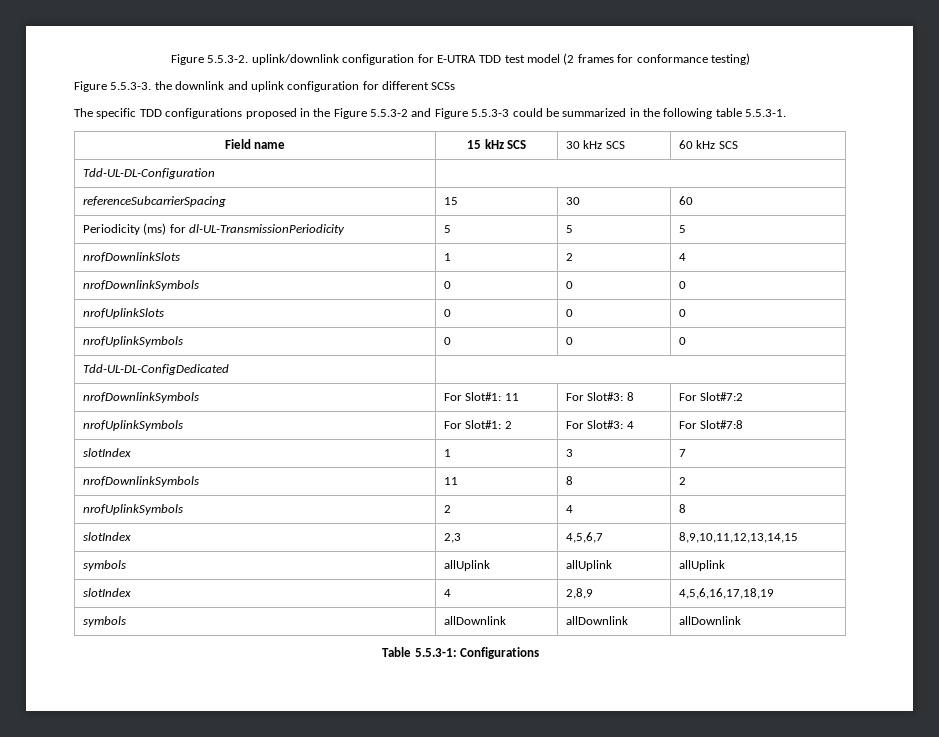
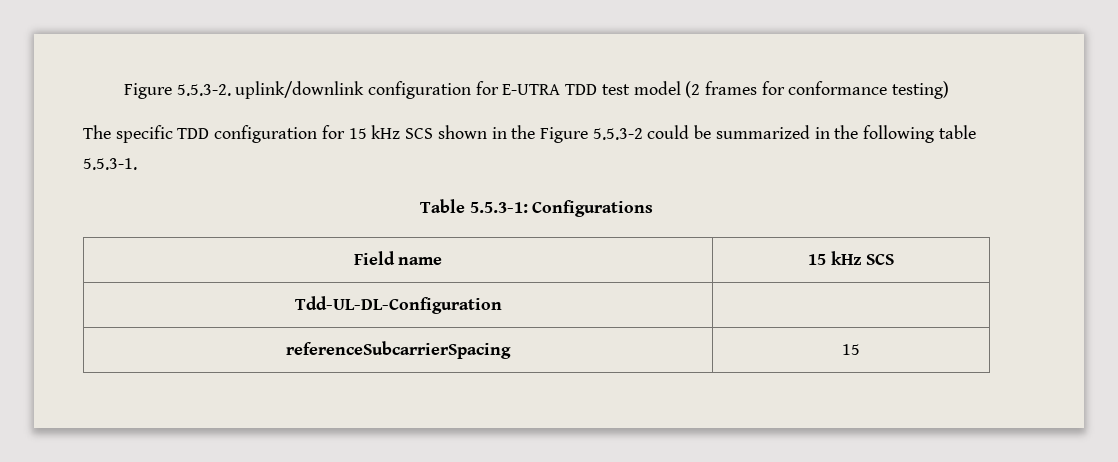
[74,81,456,92] [74,108,297,119] Figure 5.5.3-3. the downlink and uplink configuration for different SCSs // The specific TDD configurations proposed -> [83,125,487,143] The specific TDD configuration for 15 kHz SCS shown
[411,108,510,119] and Figure 5.5.3-3 -> (643, 134) none
(787, 113) none -> [419,199,654,217] // Table 5.5.3-1: Configurations
[565,140,625,149] [678,140,738,149] [82,168,215,179] [82,196,226,207] [443,197,458,205] [565,197,580,205] [678,196,693,205] [82,223,346,235] [443,225,451,233] [565,225,573,233] [678,225,686,233] [82,252,180,262] [443,253,451,261] [565,253,573,261] [678,253,686,261] [82,280,199,291] [443,281,451,289] [565,281,573,289] [678,281,686,289] [82,308,164,319] [443,309,451,317] [565,309,573,317] [678,309,686,317] [82,336,183,347] [443,337,451,345] [565,337,573,345] [678,337,686,345] [82,364,229,375] [82,392,199,403] [443,392,519,401] [565,392,634,401] [678,392,744,401] [82,420,183,431] [443,420,512,429] [565,420,634,429] [678,420,744,429] [82,448,131,457] [443,449,451,457] [565,449,573,457] [678,449,686,457] [82,476,199,487] [443,477,458,485] [565,476,573,485] [678,477,686,485] [82,504,183,515] [443,505,451,513] [565,505,573,513] [678,504,686,513] [82,532,131,541] [443,533,461,543] [565,532,603,543] [678,532,798,543] [82,560,126,571] [443,560,490,571] [565,560,612,571] [678,560,725,571] [82,588,131,597] [443,589,451,597] [565,588,593,599] [678,588,774,599] [82,616,126,627] [443,616,506,625] [565,616,628,625] [678,616,741,625] [382,647,539,659] | 30 kHz SCS | 60 kHz SCS // Tdd-UL-DL-Configuration | // referenceSubcarrierSpacing | 15 | 30 | 60 // Periodicity (ms) for dl-UL-TransmissionPeriodicity | 5 | 5 | 5 // nrofDownlinkSlots | 1 | 2 | 4 // nrofDownlinkSymbols | 0 | 0 | 0 // nrofUplinkSlots | 0 | 0 | 0 // nrofUplinkSymbols | 0 | 0 | 0 // Tdd-UL-DL-ConfigDedicated | // nrofDownlinkSymbols | For Slot#1: 11 | For Slot#3: 8 | For Slot#7:2 // nrofUplinkSymbols | For Slot#1: 2 | For Slot#3: 4 | For Slot#7:8 // slotIndex | 1 | 3 | 7 // nrofDownlinkSymbols | 11 | 8 | 2 // nrofUplinkSymbols | 2 | 4 | 8 // slotIndex | 2,3 | 4,5,6,7 | 8,9,10,11,12,13,14,15 // symbols | allUplink | allUplink | allUplink // slotIndex | 4 | 2,8,9 | 4,5,6,16,17,18,19 // symbols | allDownlink | allDownlink | allDownlink // Table 5.5.3-1: Configurations -> [294,296,502,314] [286,341,511,359] [842,344,860,355] // Tdd-UL-DL-Configuration | // referenceSubcarrierSpacing | 15

